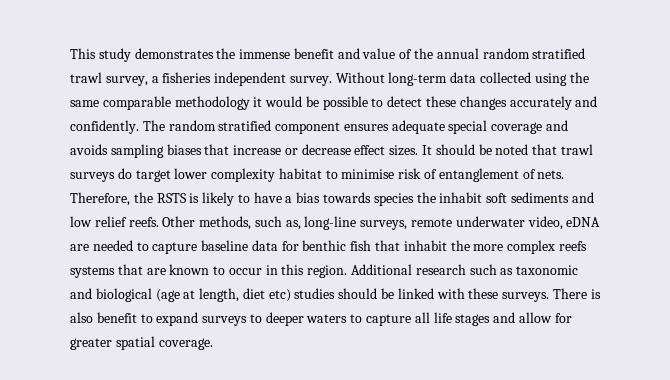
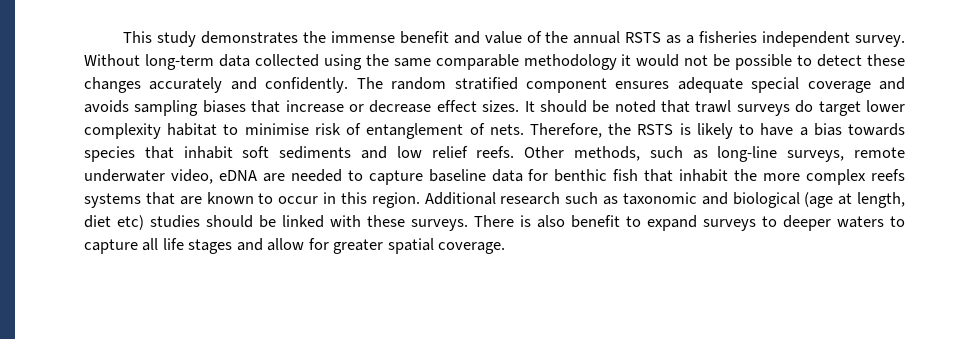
[482,48,586,59] [70,72,148,86] random stratified trawl survey, -> [625,32,682,44] RSTS as
(303, 101) none -> [684,55,709,66] not
[416,192,436,203] the -> [144,146,174,159] that
[285,220,301,230] as, -> [692,150,708,159] as

